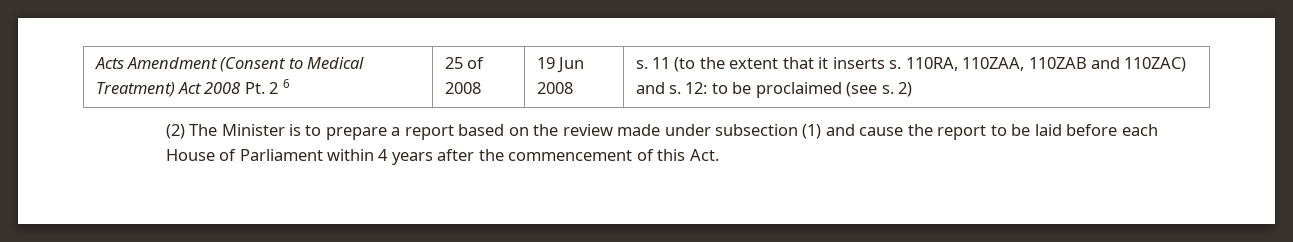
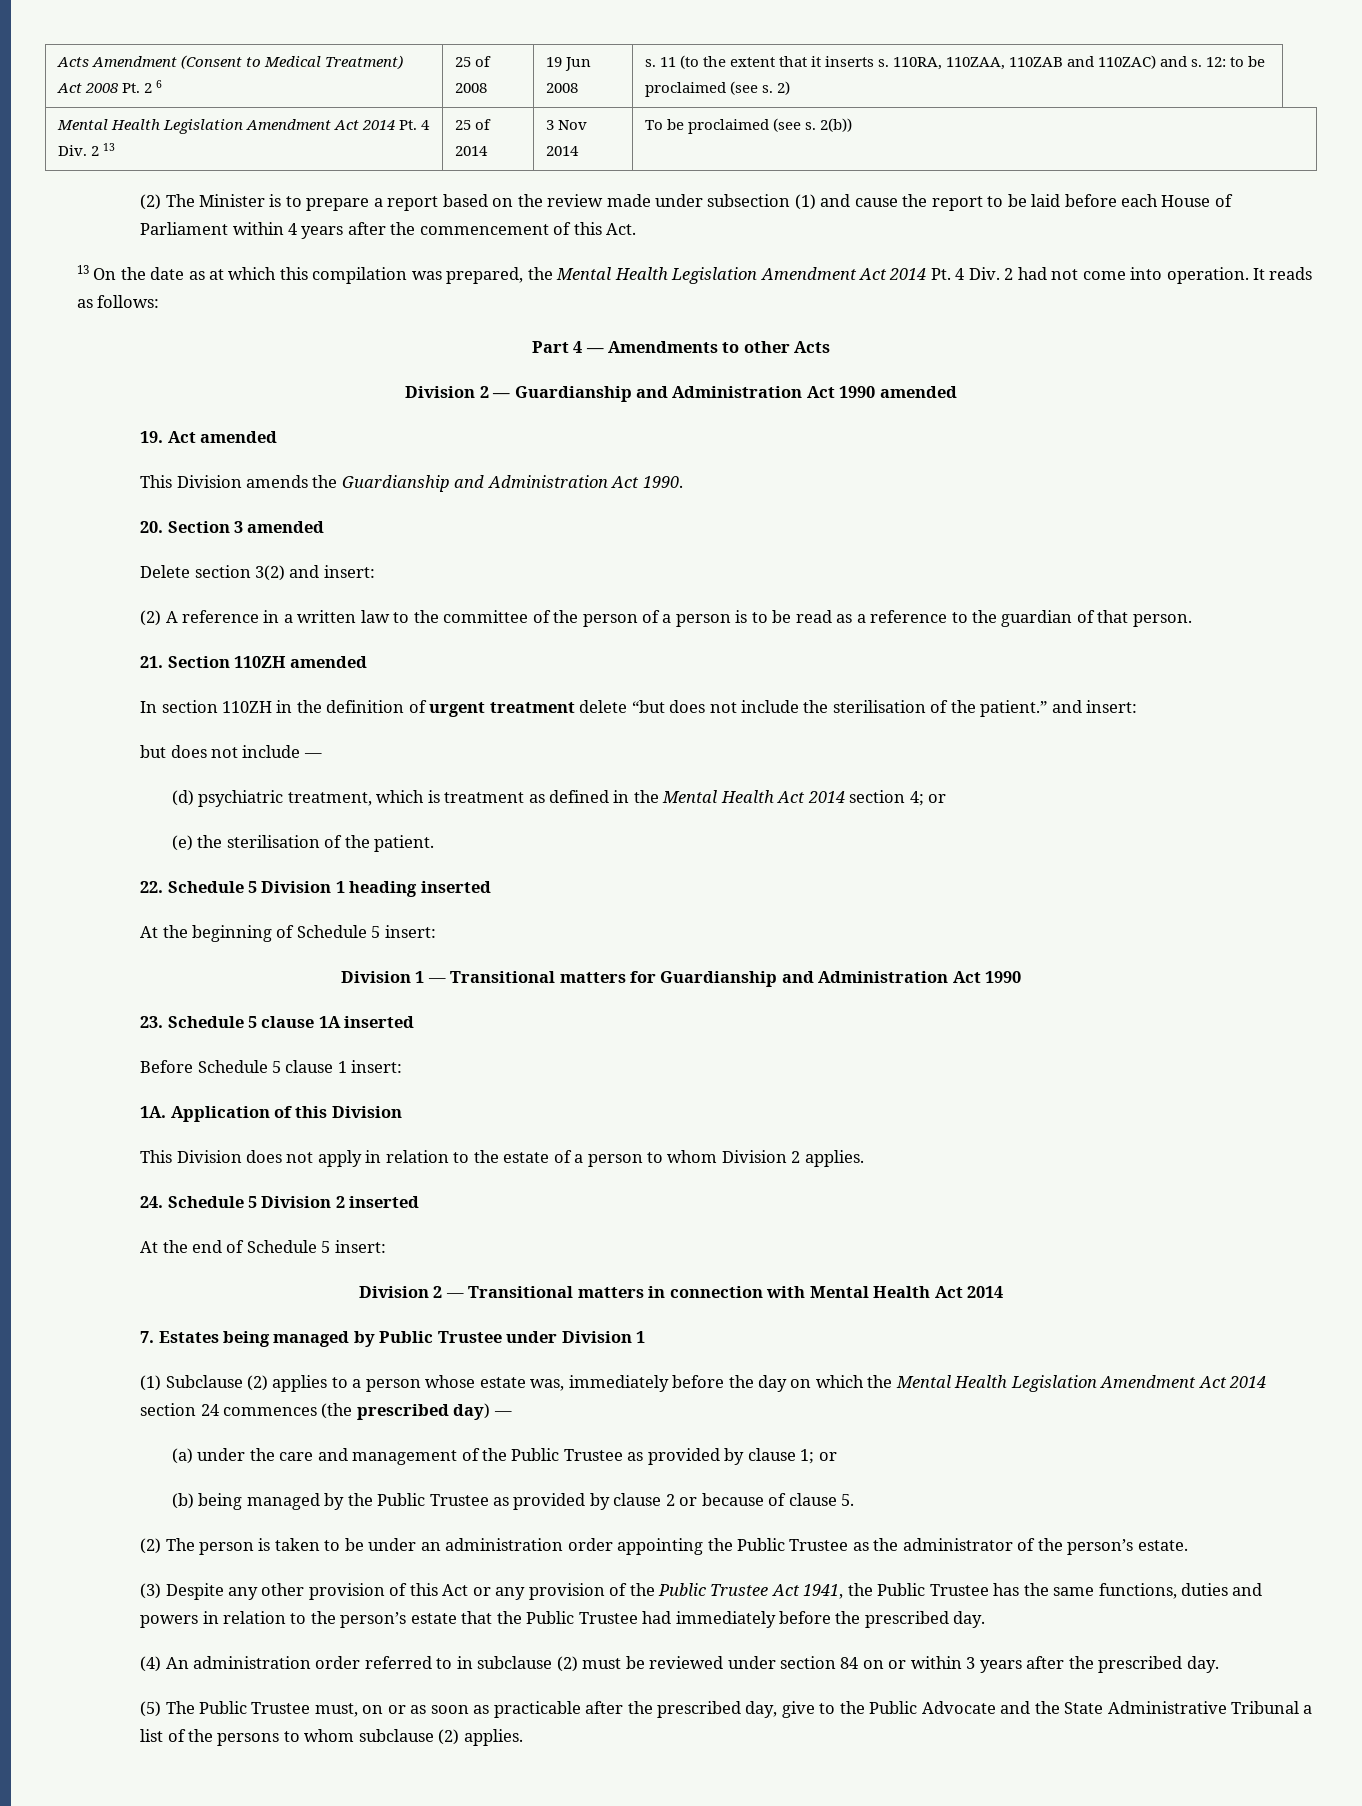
(913, 89) none -> [56,119,430,134] [57,143,115,156] [454,119,491,130] [454,146,488,156] [545,120,587,130] [545,146,579,156] [644,118,852,134] // Mental Health Legislation Amendment Act 2014 Pt. 4 Div. 2 13 | 25 of 2014 | 3 Nov 2014 | To be proclaimed (see s. 2(b))
(719, 155) none -> [76,265,1313,284] [76,295,160,308] [531,341,831,353] [405,386,957,402] [140,431,277,443] [140,475,683,492] [140,521,325,533] [140,565,375,581] [140,610,1192,627] [140,656,368,668] [140,700,1138,717] [140,745,322,758] [171,790,947,807] [171,835,435,852] [140,881,491,897] [140,925,436,942] [340,971,1022,987] [140,1016,415,1028] [140,1060,403,1073] [140,1106,402,1122] [140,1150,864,1167] [140,1196,420,1208] [140,1240,386,1253] [358,1286,1004,1298] [140,1331,646,1347] [140,1375,1267,1392] [140,1403,512,1420] [171,1448,837,1465] [171,1493,855,1510] [140,1538,1188,1555] [140,1583,1263,1600] [140,1611,986,1628] [140,1656,1219,1673] [140,1701,1313,1718] [140,1729,523,1746] // 13 On the date as at which this compilation was prepared, the Mental Health Legislation Amendment Act 2014 Pt. 4 Div. 2 had not come into operation. It reads as follows: // Part 4 — Amendments to other Acts // Division 2 — Guardianship and Administration Act 1990 amended // 19. Act amended // This Division amends the Guardianship and Administration Act 1990. // 20. Section 3 amended // Delete section 3(2) and insert: // (2) A reference in a written law to the committee of the person of a person is to be read as a reference to the guardian of that person. // 21. Section 110ZH amended // In section 110ZH in the definition of urgent treatment delete “but does not include the sterilisation of the patient.” and insert: // but does not include — // (d) psychiatric treatment, which is treatment as defined in the Mental Health Act 2014 section 4; or // (e) the sterilisation of the patient. // 22. Schedule 5 Division 1 heading inserted // At the beginning of Schedule 5 insert: // Division 1 — Transitional matters for Guardianship and Administration Act 1990 // 23. Schedule 5 clause 1A inserted // Before Schedule 5 clause 1 insert: // 1A. Application of this Division // This Division does not apply in relation to the estate of a person to whom Division 2 applies. // 24. Schedule 5 Division 2 inserted // At the end of Schedule 5 insert: // Division 2 — Transitional matters in connection with Mental Health Act 2014 // 7. Estates being managed by Public Trustee under Division 1 // (1) Subclause (2) applies to a person whose estate was, immediately before the day on which the Mental Health Legislation Amendment Act 2014 section 24 commences (the prescribed day) — // (a) under the care and management of the Public Trustee as provided by clause 1; or // (b) being managed by the Public Trustee as provided by clause 2 or because of clause 5. // (2) The person is taken to be under an administration order appointing the Public Trustee as the administrator of the person’s estate. // (3) Despite any other provision of this Act or any provision of the Public Trustee Act 1941, the Public Trustee has the same functions, duties and powers in relation to the person’s estate that the Public Trustee had immediately before the prescribed day. // (4) An administration order referred to in subclause (2) must be reviewed under section 84 on or within 3 years after the prescribed day. // (5) The Public Trustee must, on or as soon as practicable after the prescribed day, give to the Public Advocate and the State Administrative Tribunal a list of the persons to whom subclause (2) applies.

